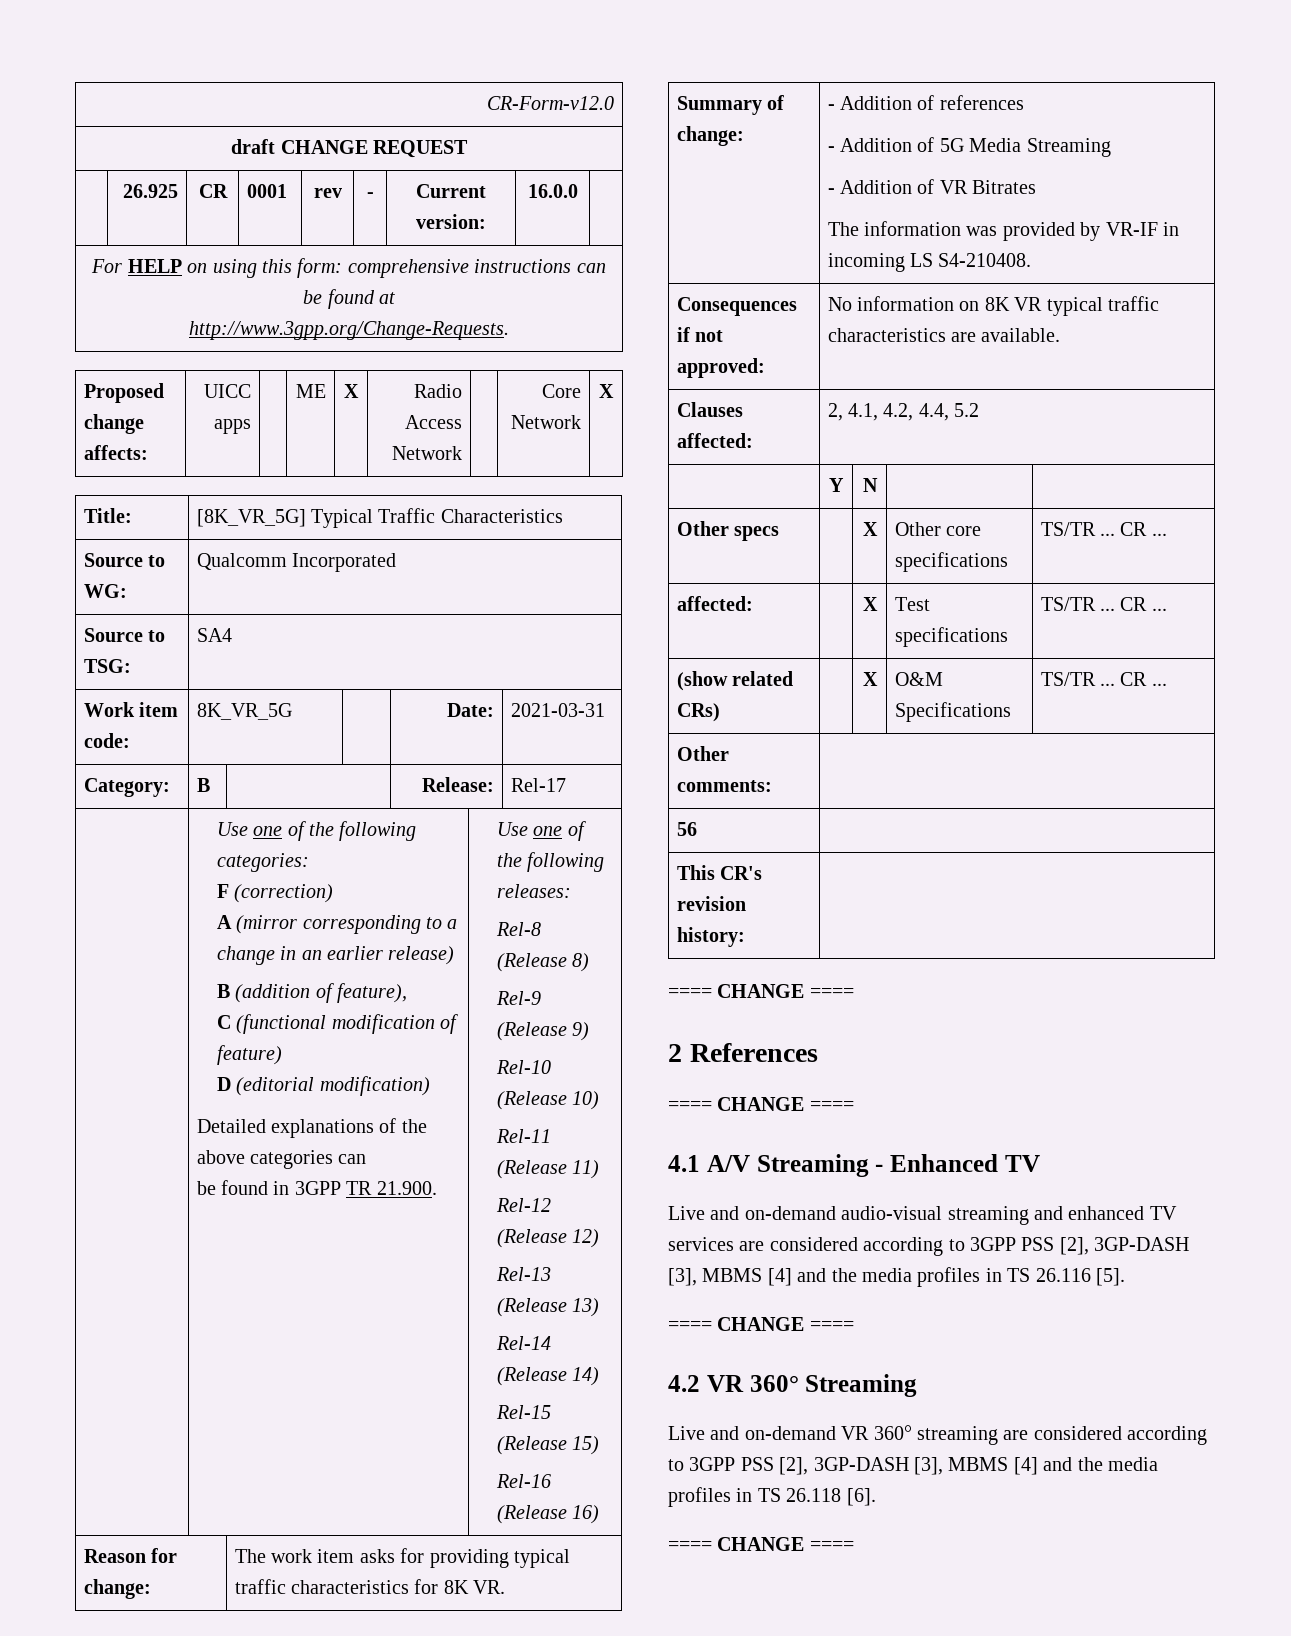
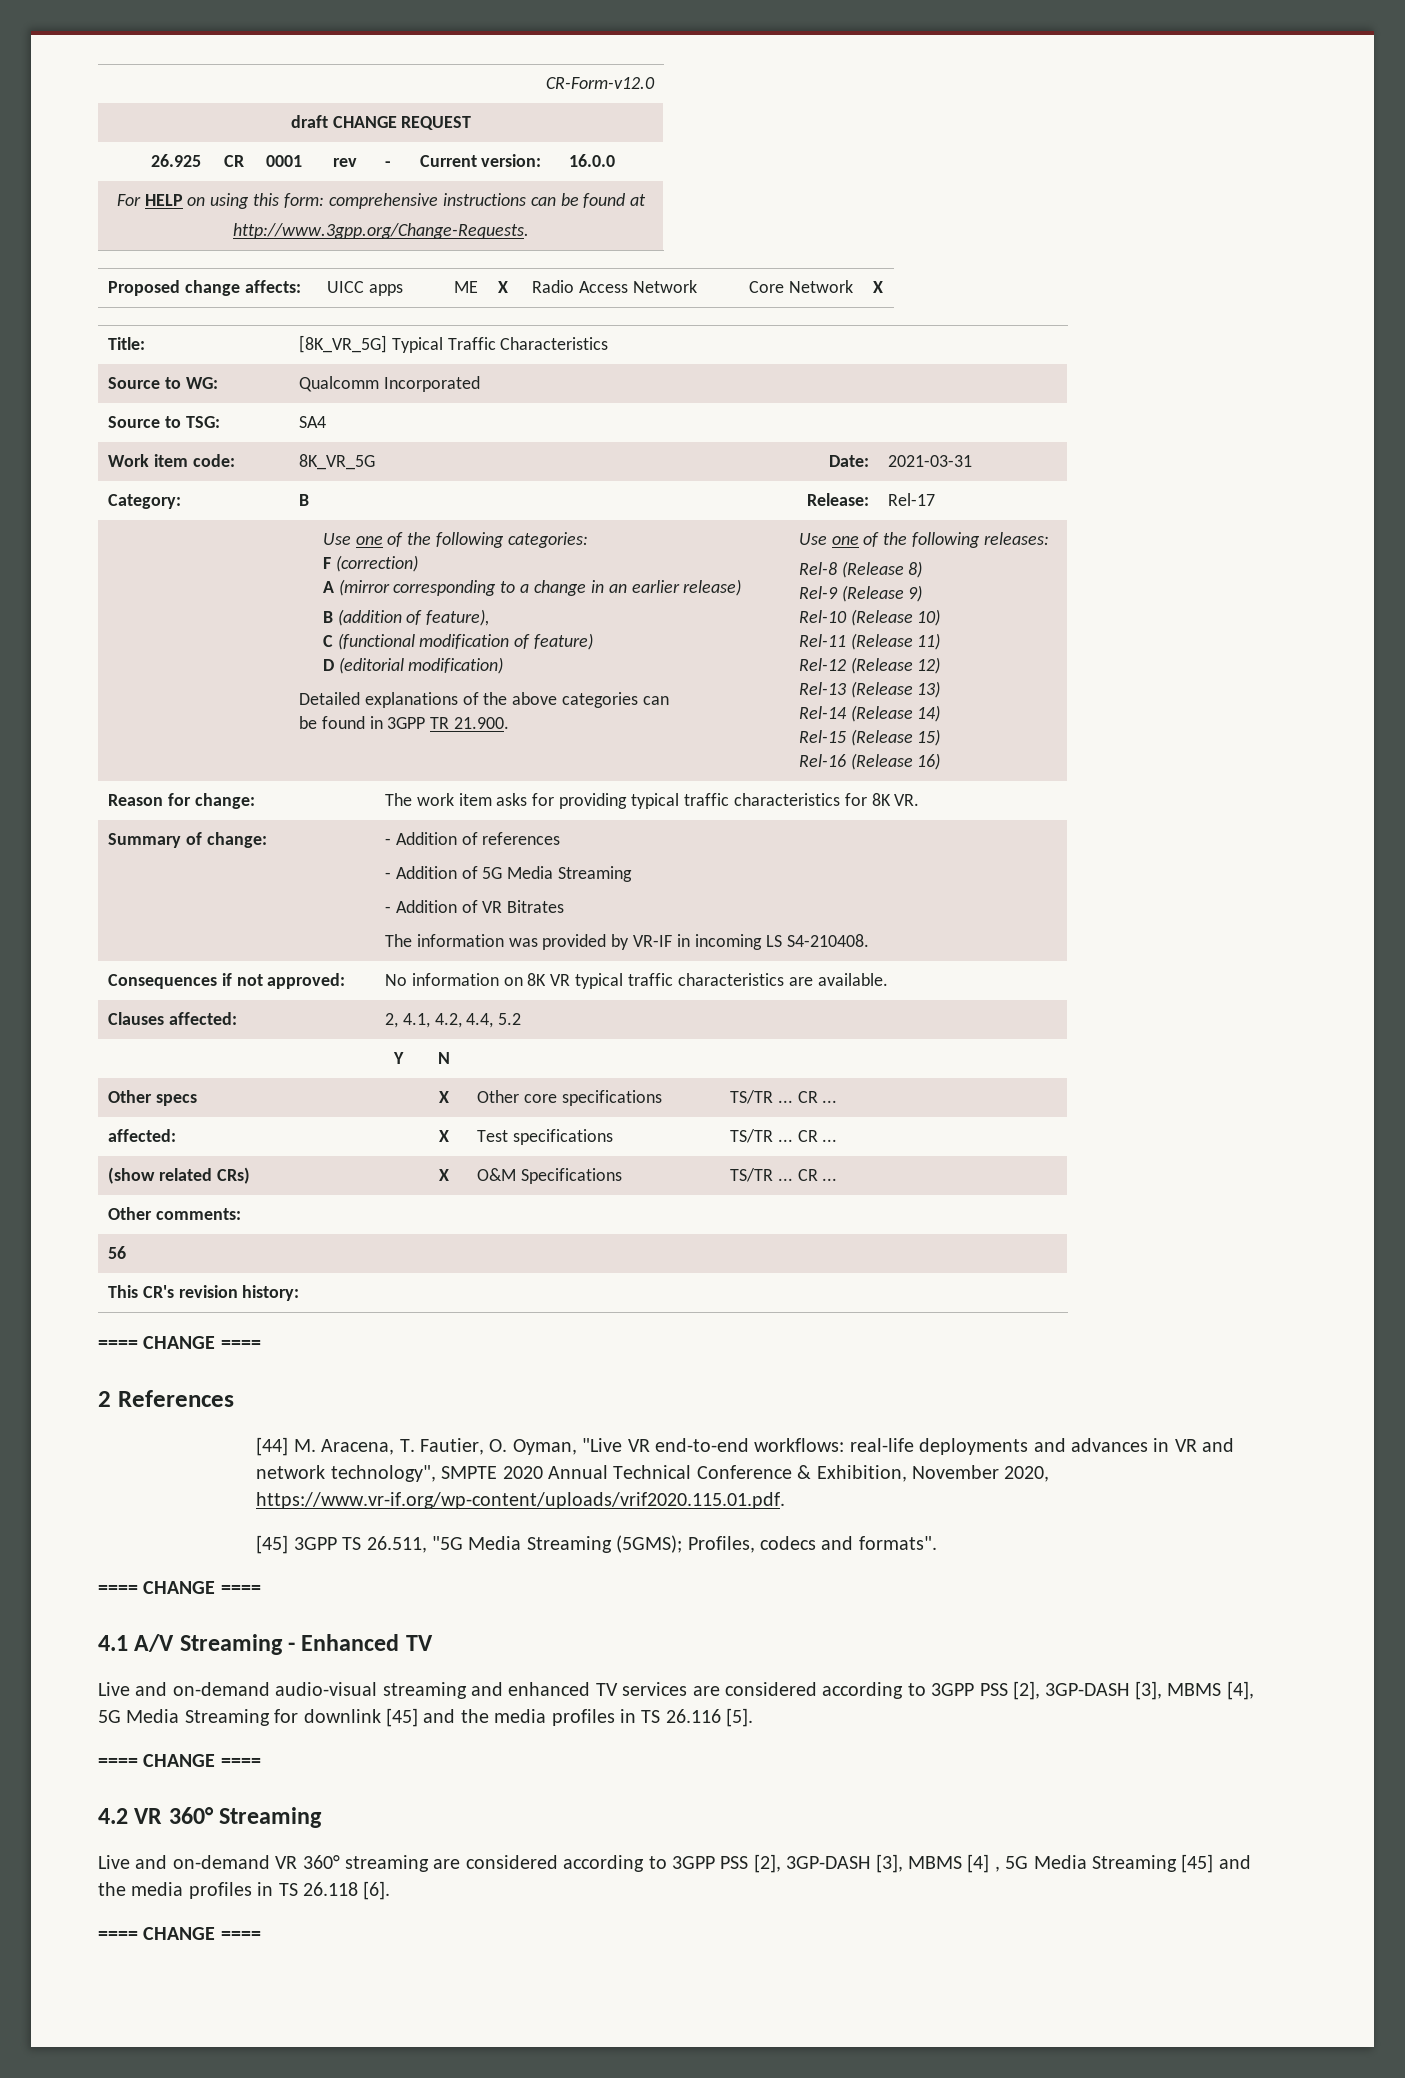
(818, 1052) none -> [256,1437,1235,1456] [256,1465,1050,1482] [256,1492,786,1509] [256,1535,937,1554] // [44] M. Aracena, T. Fautier, O. Oyman, "Live VR end-to-end workflows: real-life deployments and advances in VR and network technology", SMPTE 2020 Annual Technical Conference & Exhibition, November 2020, https://www.vr-if.org/wp-content/uploads/vrif2020.115.01.pdf. // [45] 3GPP TS 26.511, "5G Media Streaming (5GMS); Profiles, codecs and formats".
[767,1268,792,1286] [4] -> [1226,1681,1254,1700] [98,1708,418,1727] [4], 5G Media Streaming for downlink [45]
(1038, 1466) none -> [994,1854,1214,1873] , 5G Media Streaming [45]

